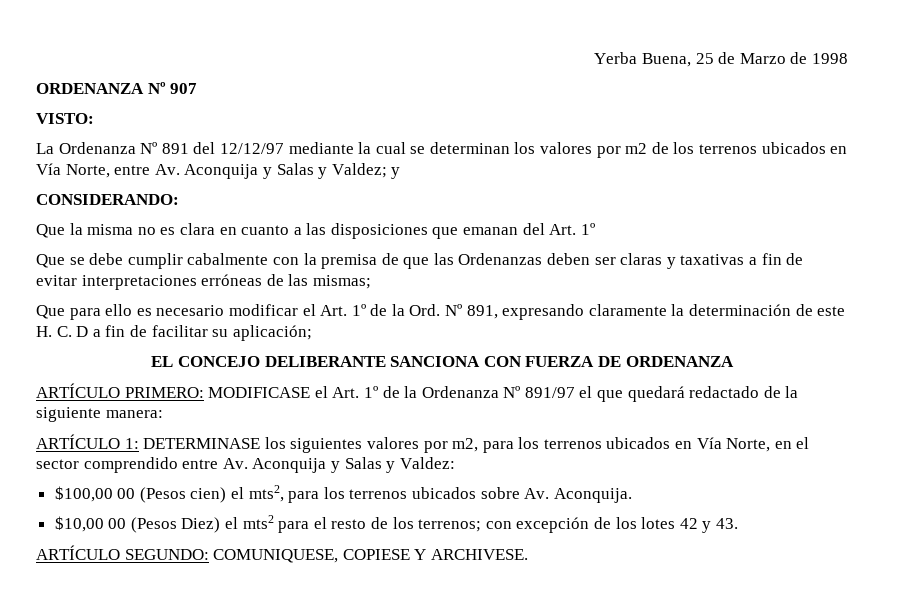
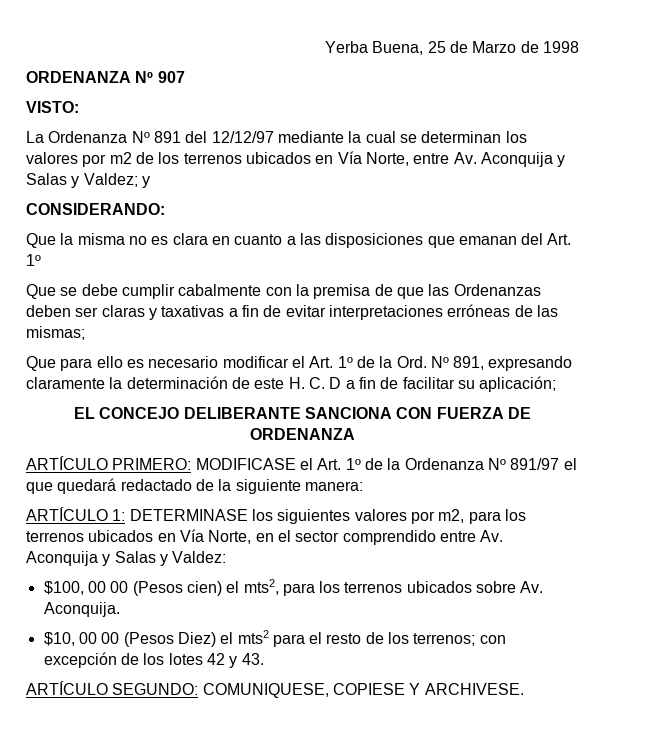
[54,486,113,502] $100,00 -> [43,581,106,595] $100, 00
[54,516,104,532] $10,00 -> [43,632,97,646] $10, 00

